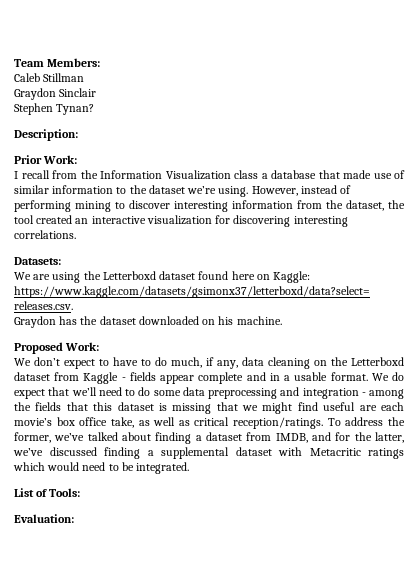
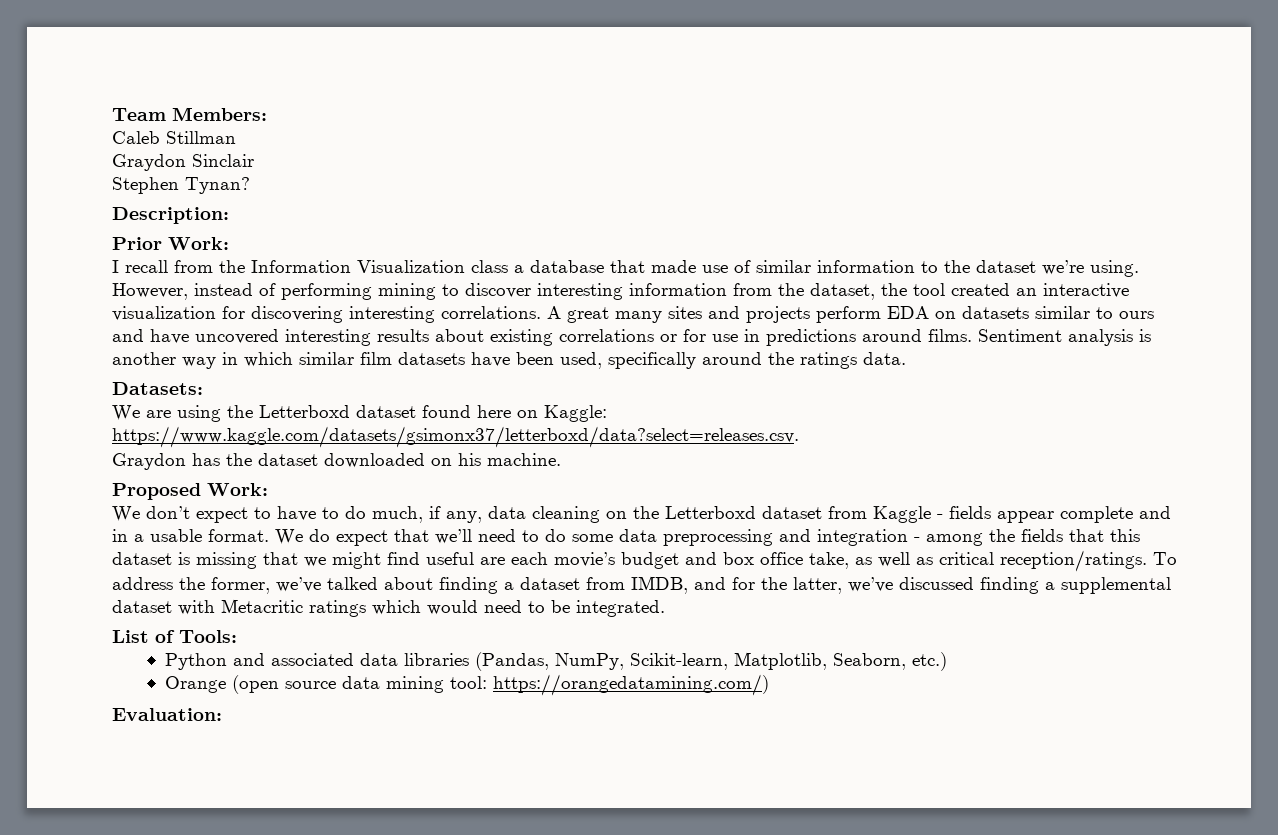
(76, 234) none -> [547,306,1154,323] [112,329,1151,346] [112,352,906,369] A great many sites and projects perform EDA on datasets similar to ours and have uncovered interesting results about existing correlations or for use in predictions around films. Sentiment analysis is another way in which similar film datasets have been used, specifically around the ratings data.
(52, 422) none -> [621,552,717,569] budget and
(81, 492) none -> [165,652,948,671] [165,674,770,696] // Python and associated data libraries (Pandas, NumPy, Scikit-learn, Matplotlib, Seaborn, etc.) // Orange (open source data mining tool: https://orangedatamining.com/)

